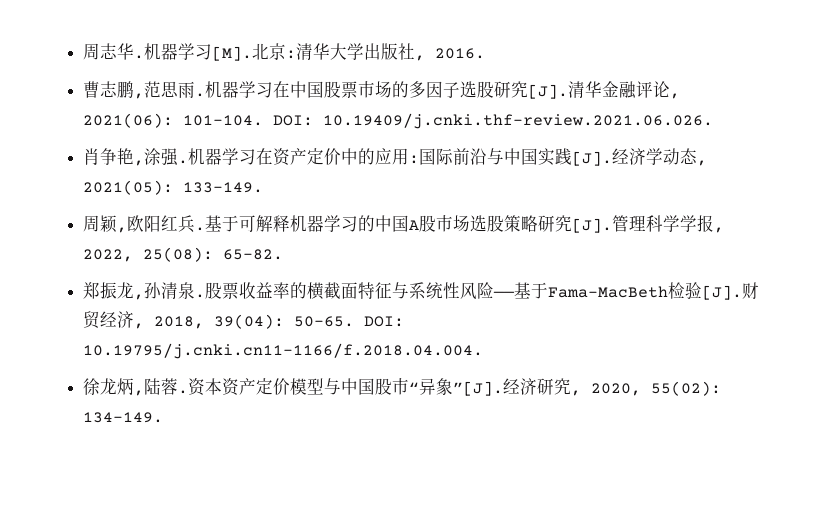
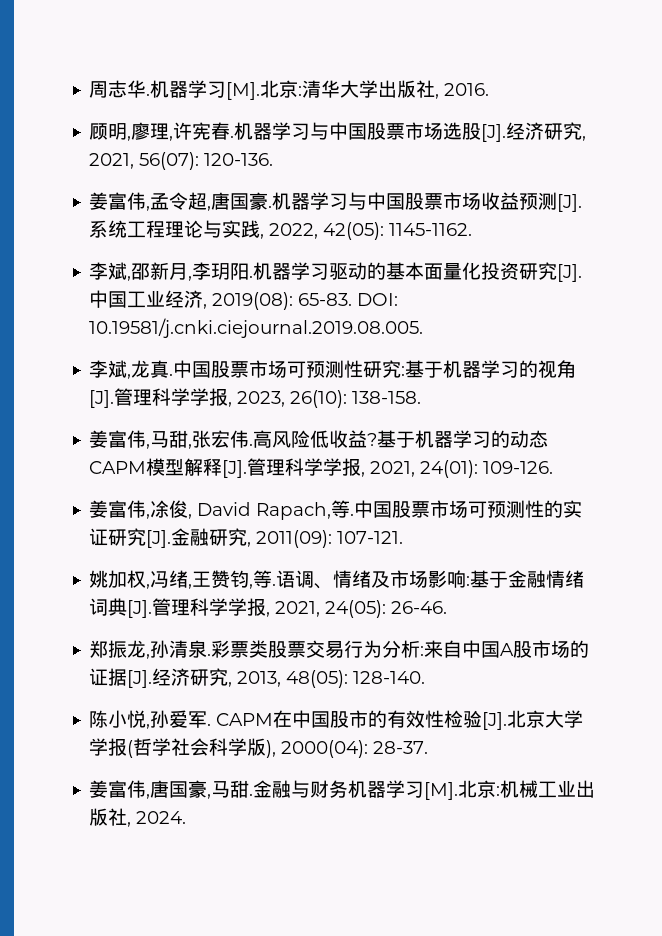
[83,81,681,99] [83,113,714,129] [83,148,708,166] [83,180,264,195] [83,215,725,233] [83,247,284,262] 曹志鹏,范思雨.机器学习在中国股票市场的多因子选股研究[J].清华金融评论, 2021(06): 101-104. DOI: 10.19409/j.cnki.thf-review.2021.06.026. // 肖争艳,涂强.机器学习在资产定价中的应用:国际前沿与中国实践[J].经济学动态, 2021(05): 133-149. // 周颖,欧阳红兵.基于可解释机器学习的中国A股市场选股策略研究[J].管理科学学报, 2022, 25(08): 65-82. -> [89,122,587,142] [89,152,274,170] [89,192,583,212] [89,220,473,240] [89,262,583,282] [89,290,399,310] [89,318,424,338] [89,360,577,379] [89,388,422,408] [89,430,549,449] [89,458,554,478] [89,500,583,520] [89,528,404,548] [89,570,585,589] [89,598,448,618] 顾明,廖理,许宪春.机器学习与中国股票市场选股[J].经济研究, 2021, 56(07): 120-136. // 姜富伟,孟令超,唐国豪.机器学习与中国股票市场收益预测[J].系统工程理论与实践, 2022, 42(05): 1145-1162. // 李斌,邵新月,李玥阳.机器学习驱动的基本面量化投资研究[J].中国工业经济, 2019(08): 65-83. DOI: 10.19581/j.cnki.ciejournal.2019.08.005. // 李斌,龙真.中国股票市场可预测性研究:基于机器学习的视角[J].管理科学学报, 2023, 26(10): 138-158. // 姜富伟,马甜,张宏伟.高风险低收益?基于机器学习的动态CAPM模型解释[J].管理科学学报, 2021, 24(01): 109-126. // 姜富伟,凃俊, David Rapach,等.中国股票市场可预测性的实证研究[J].金融研究, 2011(09): 107-121. // 姚加权,冯绪,王赞钧,等.语调、情绪及市场影响:基于金融情绪词典[J].管理科学学报, 2021, 24(05): 26-46.
[205,282,760,300] [83,311,405,329] [83,343,484,359] [83,378,722,396] [83,412,164,423] 股票收益率的横截面特征与系统性风险——基于Fama-MacBeth检验[J].财贸经济, 2018, 39(04): 50-65. DOI: 10.19795/j.cnki.cn11-1166/f.2018.04.004. // 徐龙炳,陆蓉.资本资产定价模型与中国股市“异象”[J].经济研究, 2020, 55(02): 134-149. -> [211,640,590,658] [89,668,426,688] [89,710,584,730] [89,738,429,758] [89,780,596,800] [89,808,187,827] 彩票类股票交易行为分析:来自中国A股市场的证据[J].经济研究, 2013, 48(05): 128-140. // 陈小悦,孙爱军. CAPM在中国股市的有效性检验[J].北京大学学报(哲学社会科学版), 2000(04): 28-37. // 姜富伟,唐国豪,马甜.金融与财务机器学习[M].北京:机械工业出版社, 2024.

